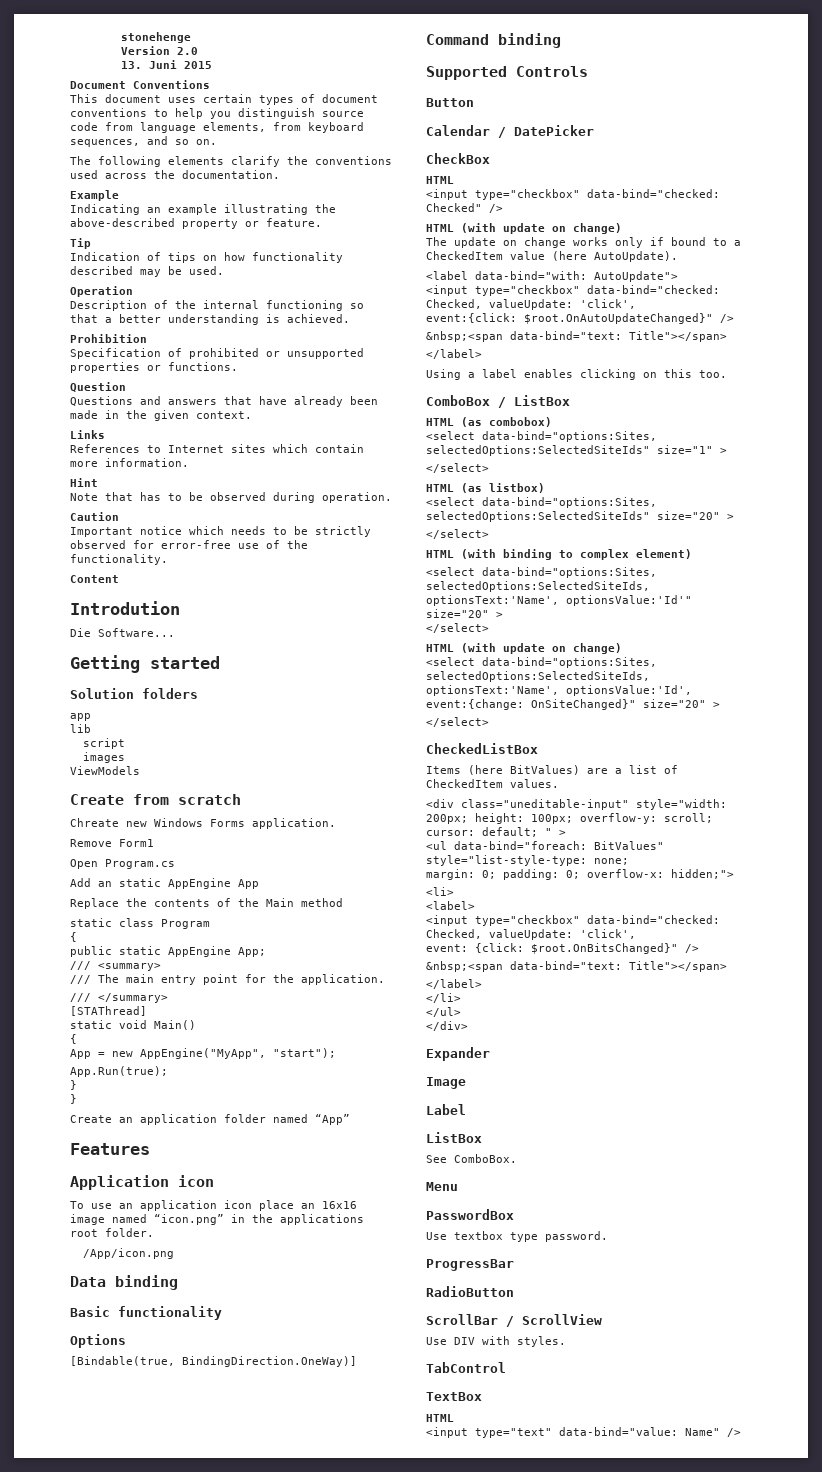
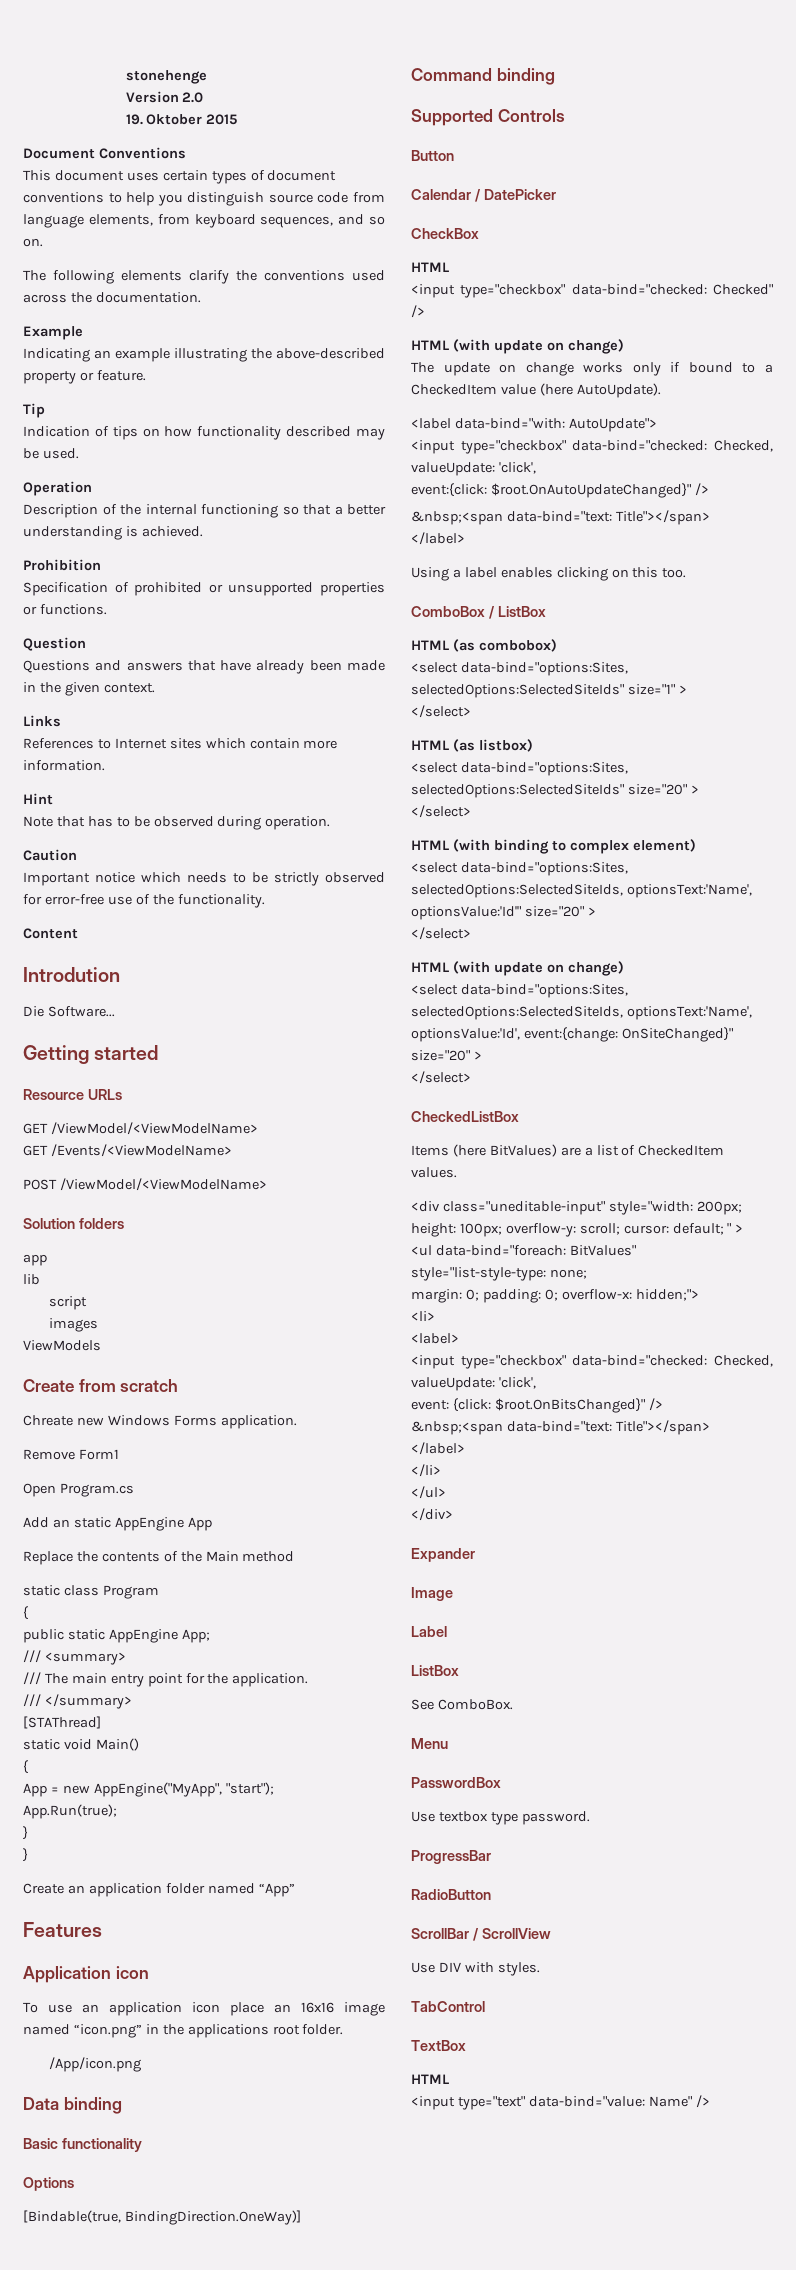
[121,60,178,69] 13. Juni -> [125,114,203,125] 19. Oktober
(220, 662) none -> [23,1089,122,1100] [23,1122,258,1135] [23,1144,232,1157] [23,1178,267,1191] // Resource URLs // GET /ViewModel/<ViewModelName> // GET /Events/<ViewModelName> // POST /ViewModel/<ViewModelName>

